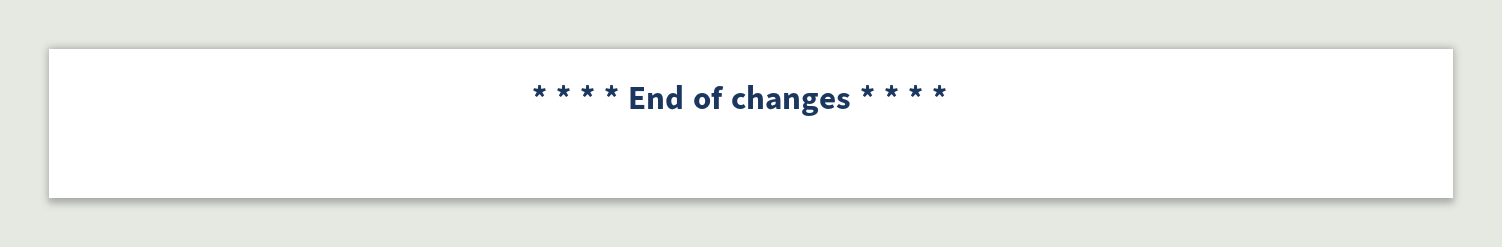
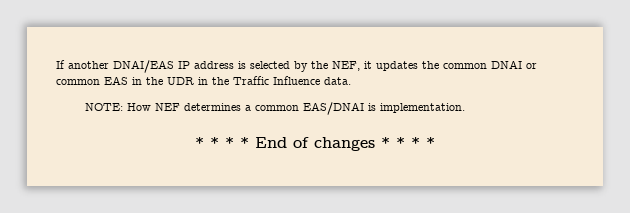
(532, 97) none -> [56,60,537,73] [56,76,351,85] [85,102,466,115] If another DNAI/EAS IP address is selected by the NEF, it updates the common DNAI or common EAS in the UDR in the Traffic Influence data. // NOTE: How NEF determines a common EAS/DNAI is implementation. //

